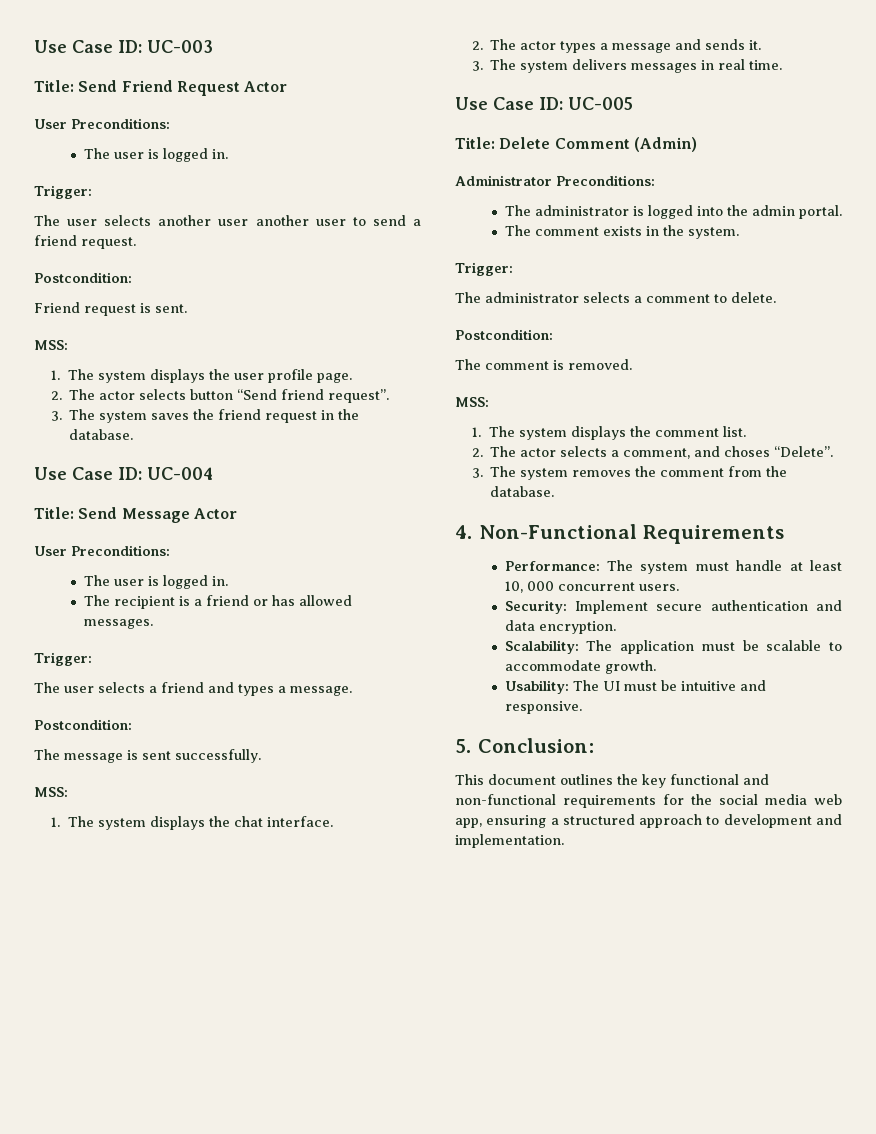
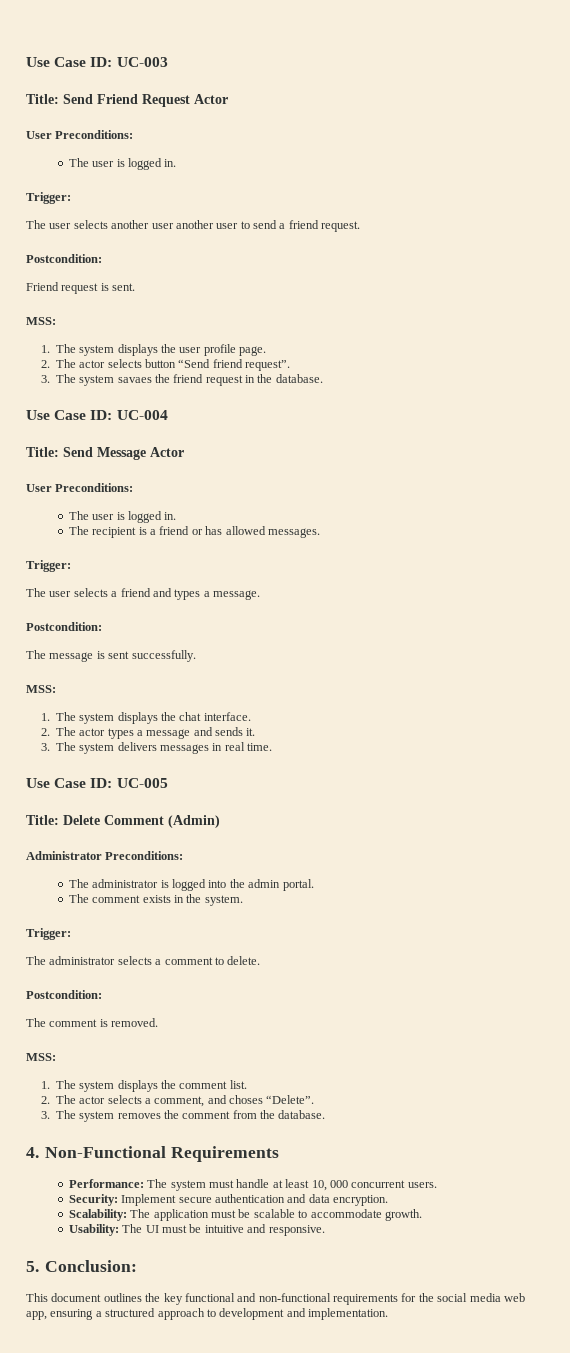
[151,413,190,420] saves -> [117,377,152,383] savaes

